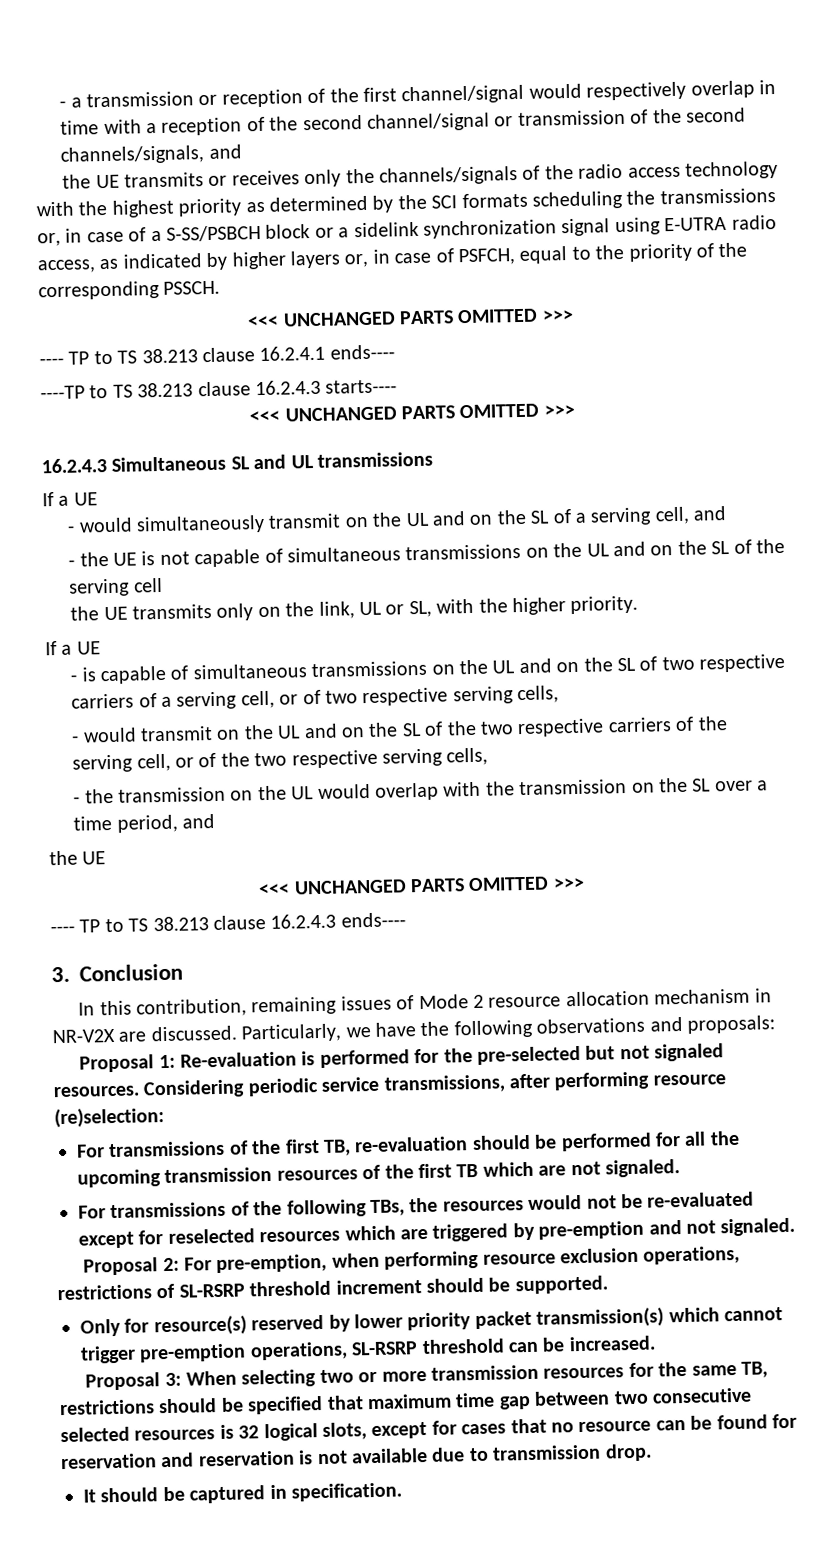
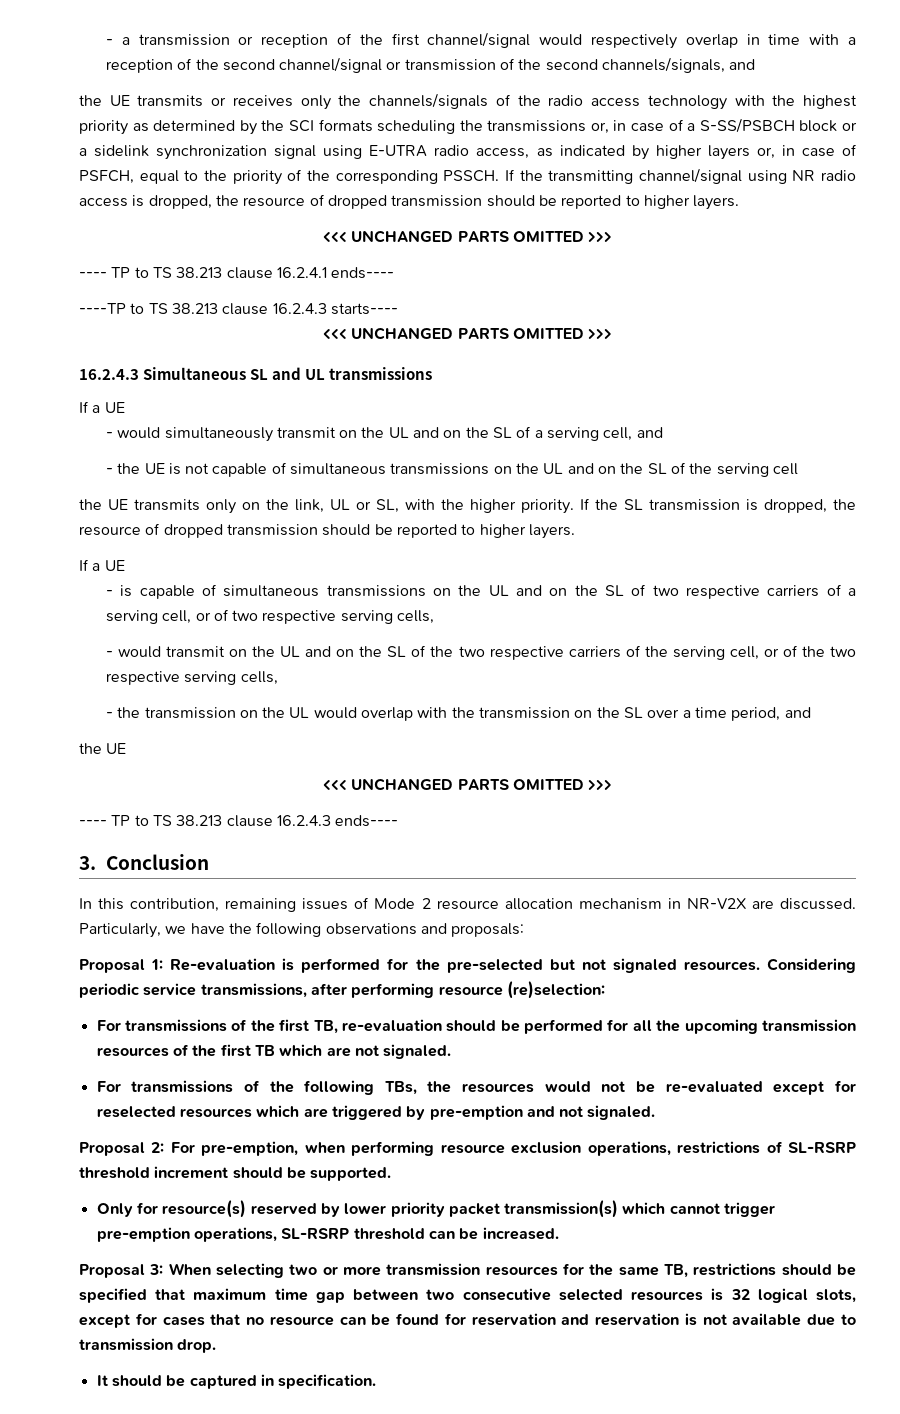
(221, 287) none -> [505,168,856,184] [79,194,740,210] If the transmitting channel/signal using NR radio access is dropped, the resource of dropped transmission should be reported to higher layers.
(639, 605) none -> [580,498,856,513] [79,523,575,539] If the SL transmission is dropped, the resource of dropped transmission should be reported to higher layers.

